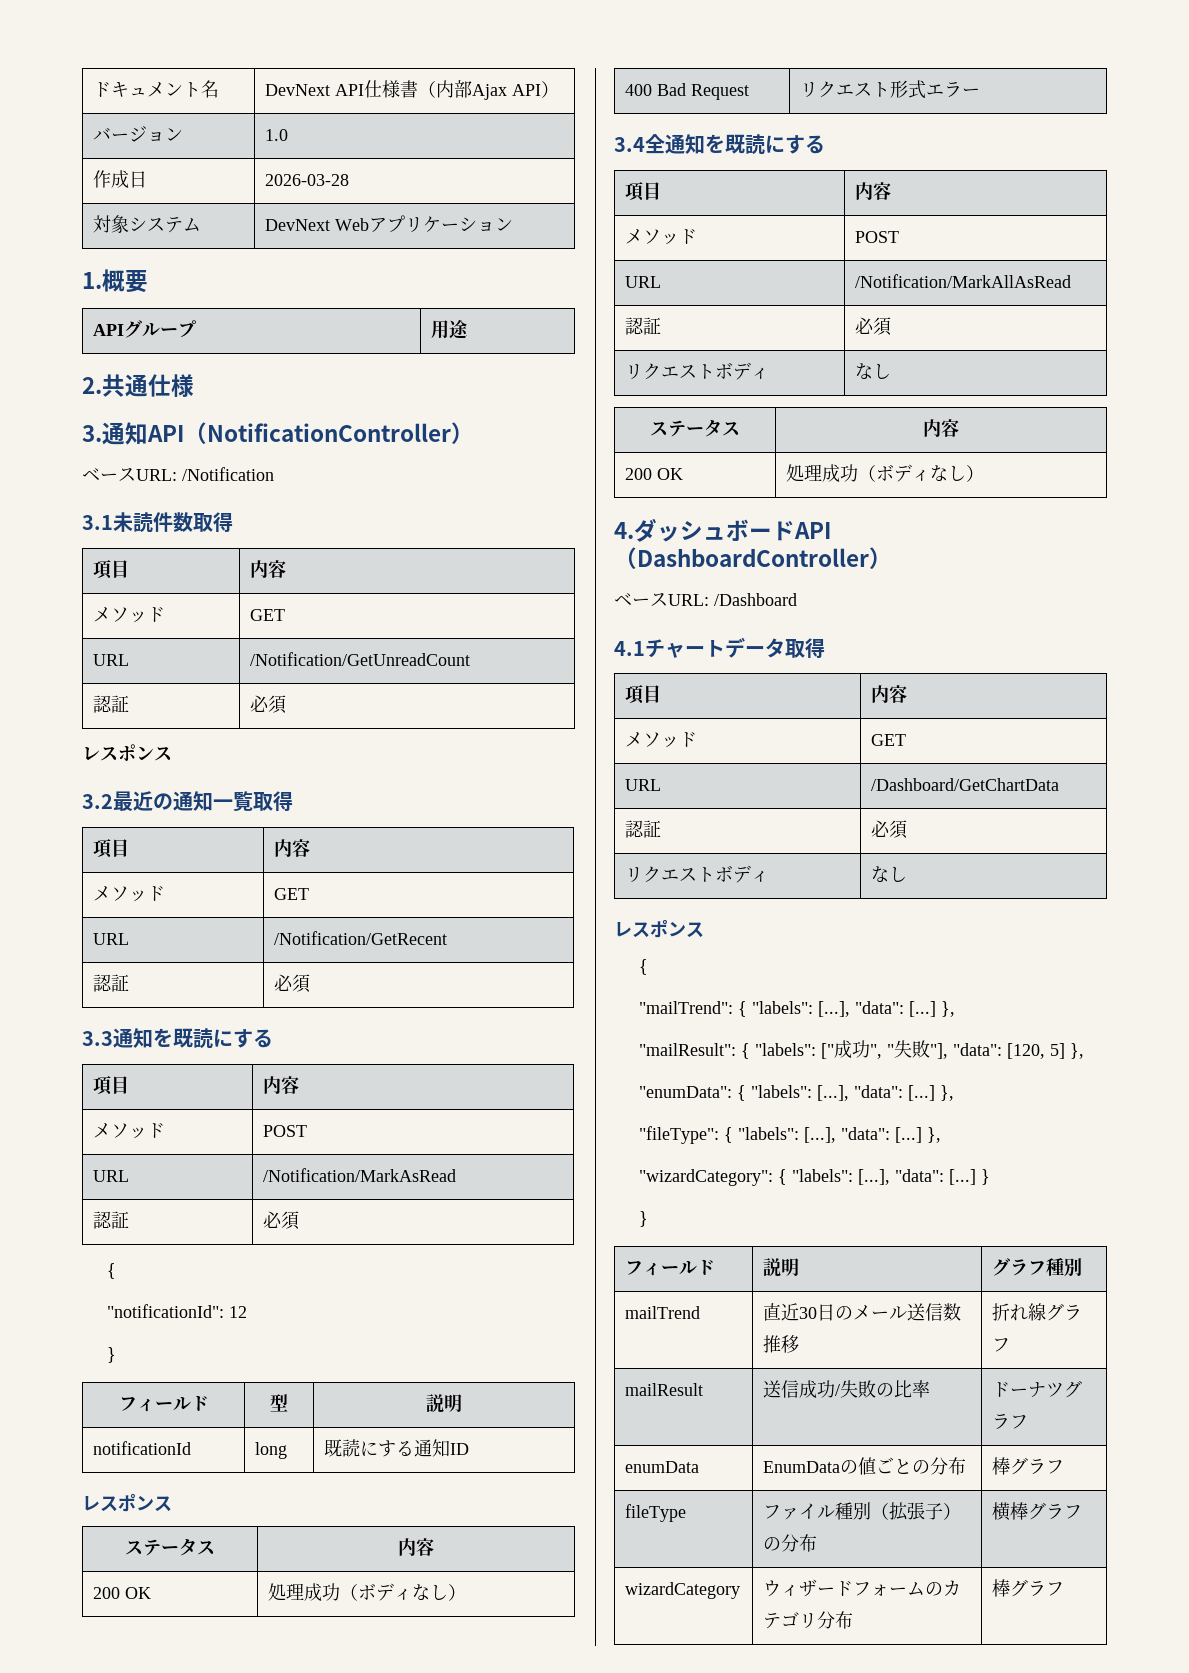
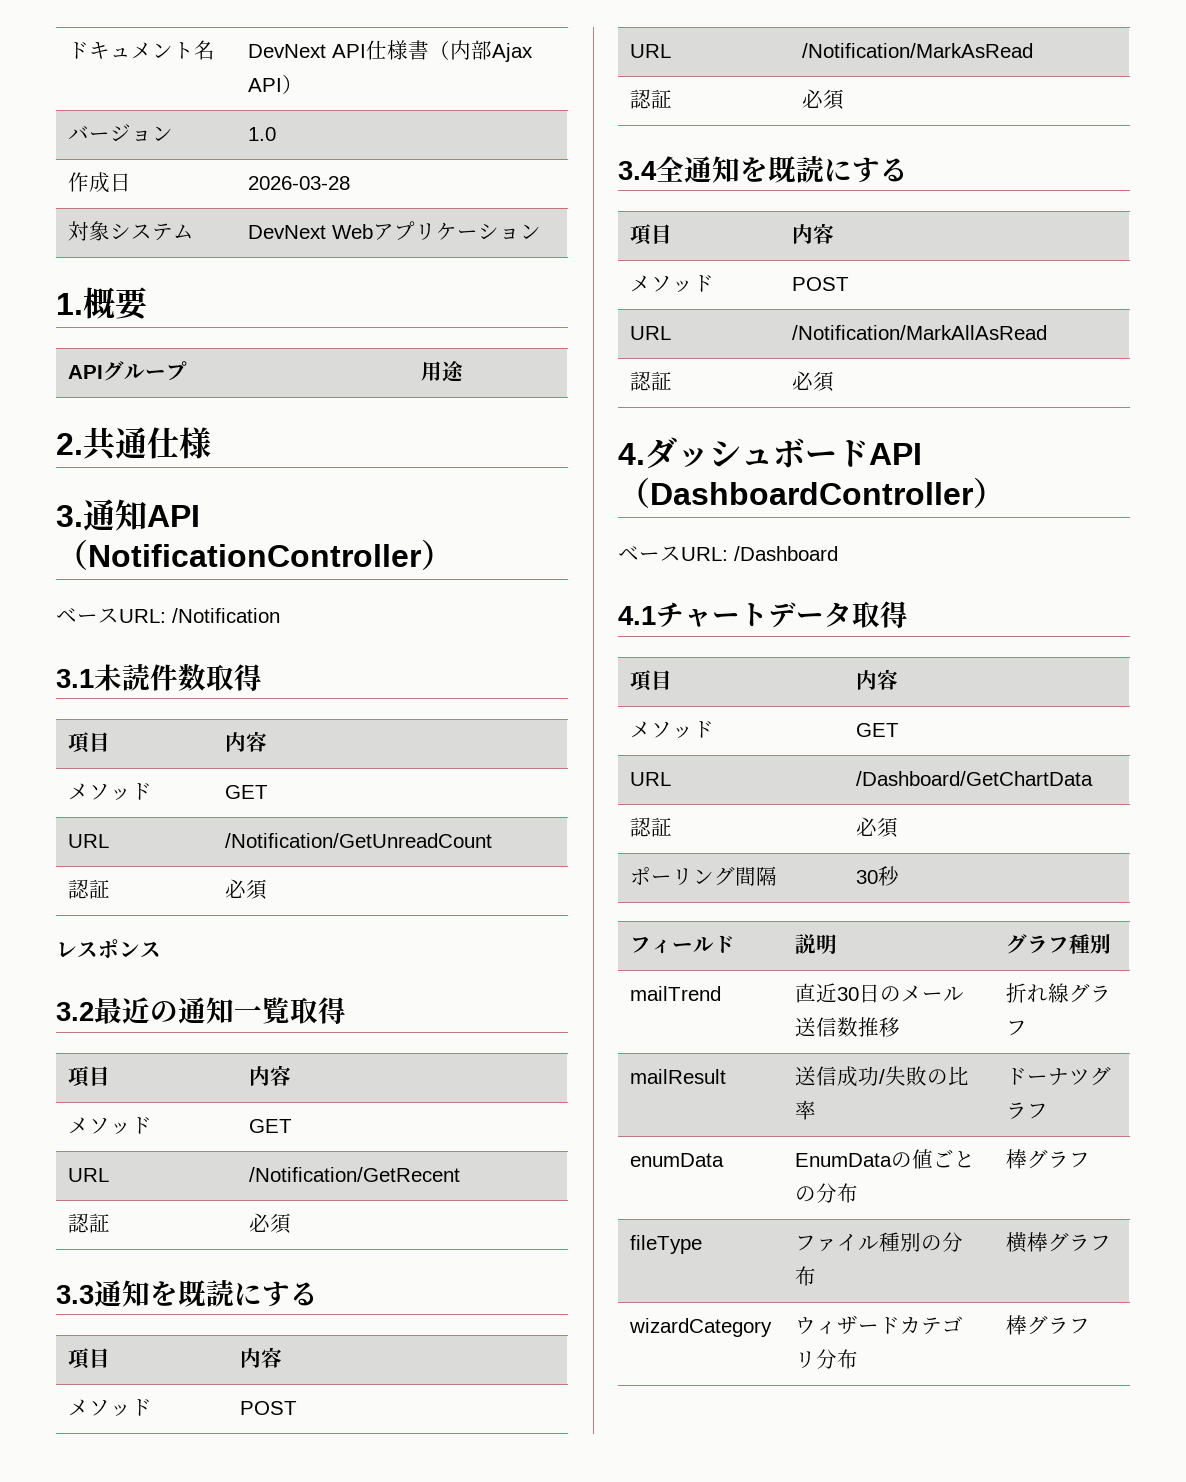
[107,1263,117,1279] [107,1304,248,1318] [107,1347,117,1363] [118,1395,209,1412] [270,1394,288,1412] [426,1394,462,1413] [93,1441,192,1455] [255,1442,288,1459] [324,1439,470,1457] [82,1493,172,1512] [125,1538,215,1556] [398,1538,434,1556] [93,1587,152,1599] [268,1583,467,1601] [625,83,750,100] [800,80,981,99] // { // "notificationId": 12 // } // フィールド | 型 | 説明 // notificationId | long | 既読にする通知ID // レスポンス // ステータス | 内容 // 200 OK | 処理成功（ボディなし） // 400 Bad Request | リクエスト形式エラー -> (844, 99) none
[625,362,770,380] [855,363,892,380] [650,419,740,437] [923,419,959,437] [625,468,684,480] [786,464,985,482] // リクエストボディ | なし // ステータス | 内容 // 200 OK | 処理成功（ボディなし） -> (834, 381) none
[625,865,770,883] [871,866,908,883] [614,919,704,938] [639,959,649,975] [639,1001,956,1017] [639,1040,1085,1059] [639,1085,955,1101] [639,1126,942,1144] [639,1169,991,1186] [639,1211,649,1227] リクエストボディ | なし // レスポンス // { // "mailTrend": { "labels": [...], "data": [...] }, // "mailResult": { "labels": ["成功", "失敗"], "data": [120, 5] }, // "enumData": { "labels": [...], "data": [...] }, // "fileType": { "labels": [...], "data": [...] }, // "wizardCategory": { "labels": [...], "data": [...] } // } -> [629,866,777,886] [855,866,899,886] ポーリング間隔 | 30秒
[871,1502,962,1521] （拡張子） -> (921, 1242) none
[853,1582,944,1596] フォームの -> (900, 1325) none

